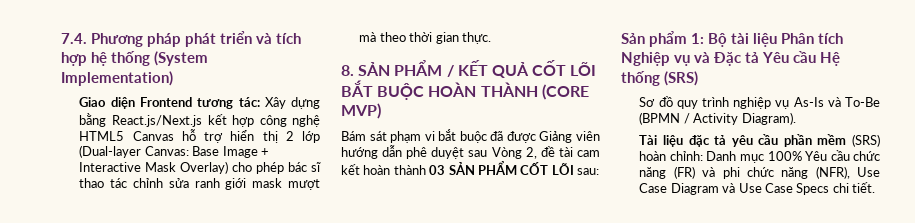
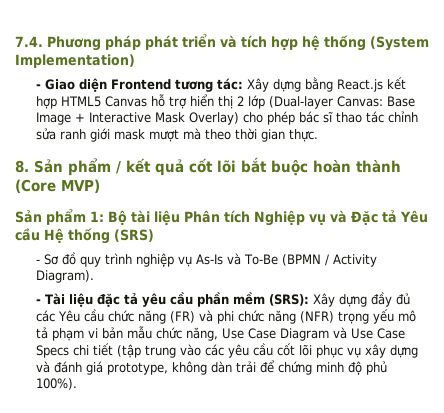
(173, 78) none -> [36,84,42,89] -
[111,115,202,127] React.js/Next.js -> [337,79,384,92] React.js
[259,115,320,127] công nghệ -> (58, 102) none
[358,60,597,78] [341,80,589,100] [341,103,381,119] [341,129,600,143] [341,145,600,159] [341,161,599,175] SẢN PHẨM / KẾT QUẢ CỐT LÕI BẮT BUỘC HOÀN THÀNH (CORE MVP) // Bám sát phạm vi bắt buộc đã được Giảng viên hướng dẫn phê duyệt sau Vòng 2, đề tài cam kết hoàn thành 03 SẢN PHẨM CỐT LÕI sau: -> [34,157,401,176] [15,179,100,193] Sản phẩm / kết quả cốt lõi bắt buộc hoàn thành (Core MVP)
(698, 78) none -> [36,259,41,264] -
(796, 118) none -> [36,299,42,304] -
[852,134,880,147] [639,151,802,163] (SRS) hoàn chỉnh: Danh mục 100% -> [269,292,411,307] [36,310,56,322] (SRS): Xây dựng đầy đủ các
[815,166,850,179] (NFR), -> [300,309,417,324] [36,326,219,341] (NFR) trọng yếu mô tả phạm vi bản mẫu chức năng,
[852,182,876,193] tiết. -> [93,343,419,358] [36,360,388,375] [36,378,78,390] tiết (tập trung vào các yêu cầu cốt lõi phục vụ xây dựng và đánh giá prototype, không dàn trải để chứng minh độ phủ 100%).

